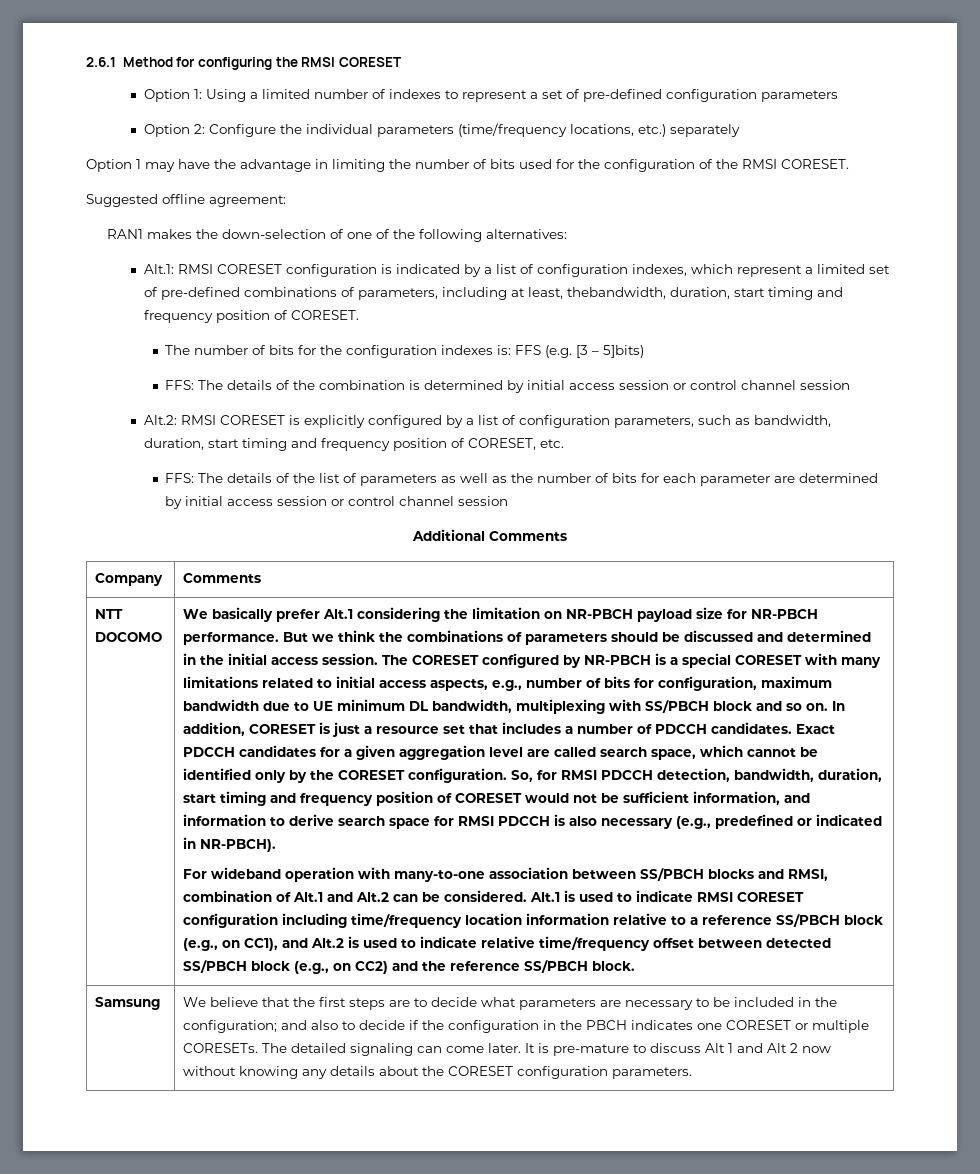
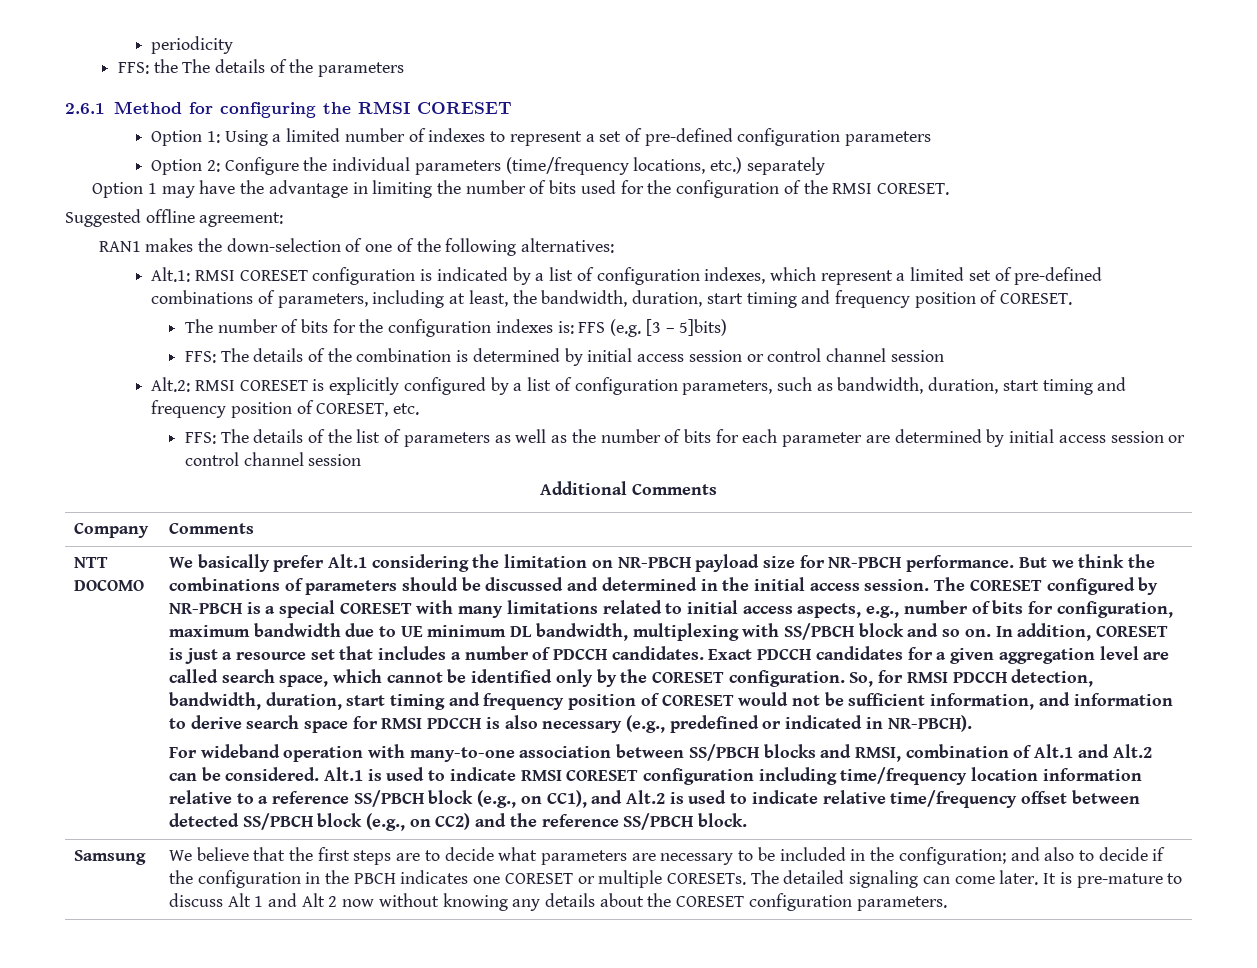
(86, 62) none -> [151,36,234,54] [117,59,405,77] periodicity // FFS: the The details of the parameters //
[566,287,666,299] thebandwidth, -> [512,290,628,307] the bandwidth,

